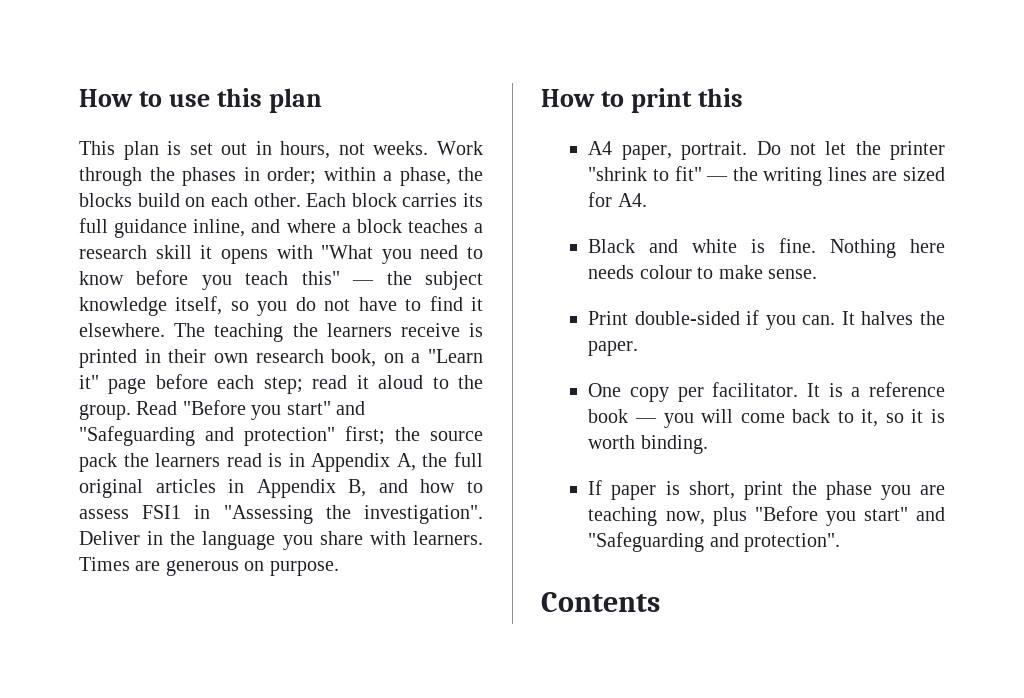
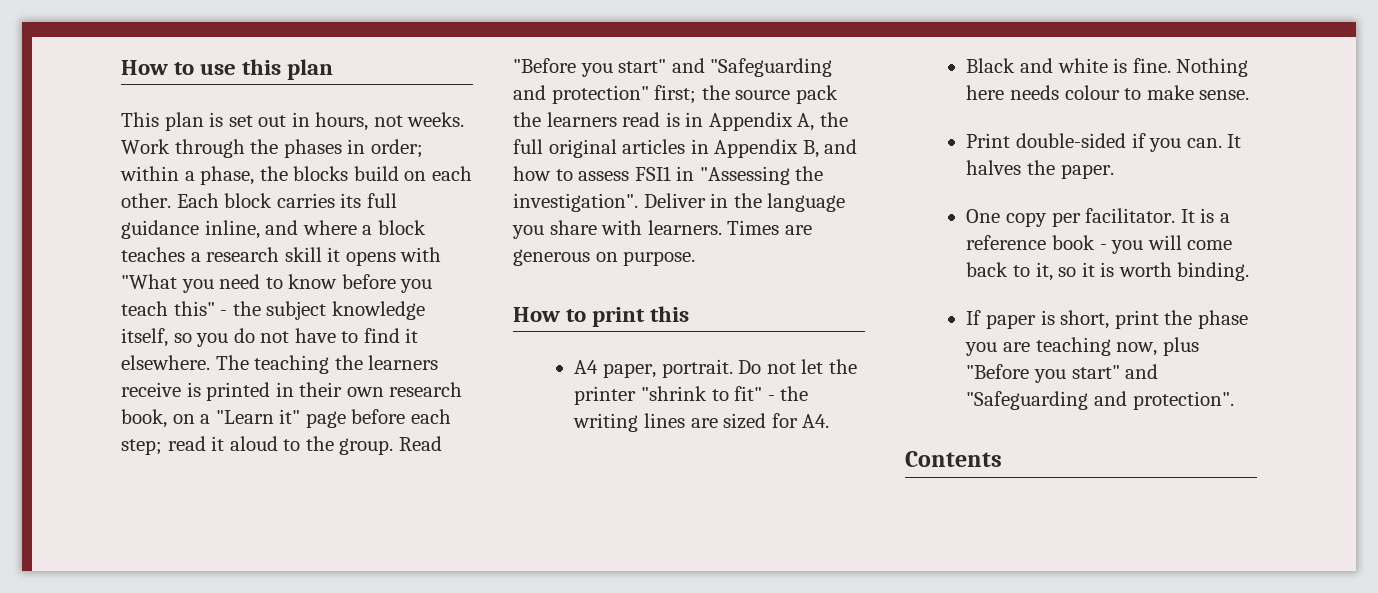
[352,280,375,285] — -> [220,310,228,316] -
[706,176,729,181] — -> [767,395,775,401] -
[634,418,657,423] — -> [1099,244,1107,250] -

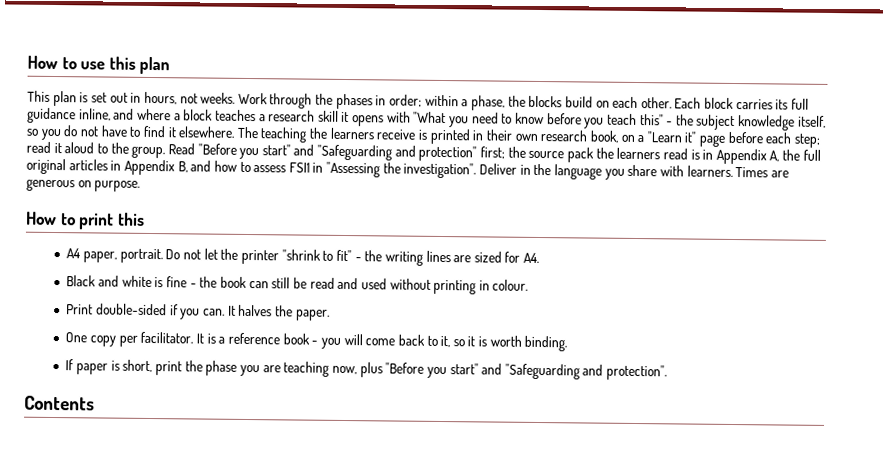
[1132,58,1249,77] [966,85,1250,100] fine. Nothing here needs colour to make sense. -> [166,276,529,295] fine - the book can still be read and used without printing in colour.

